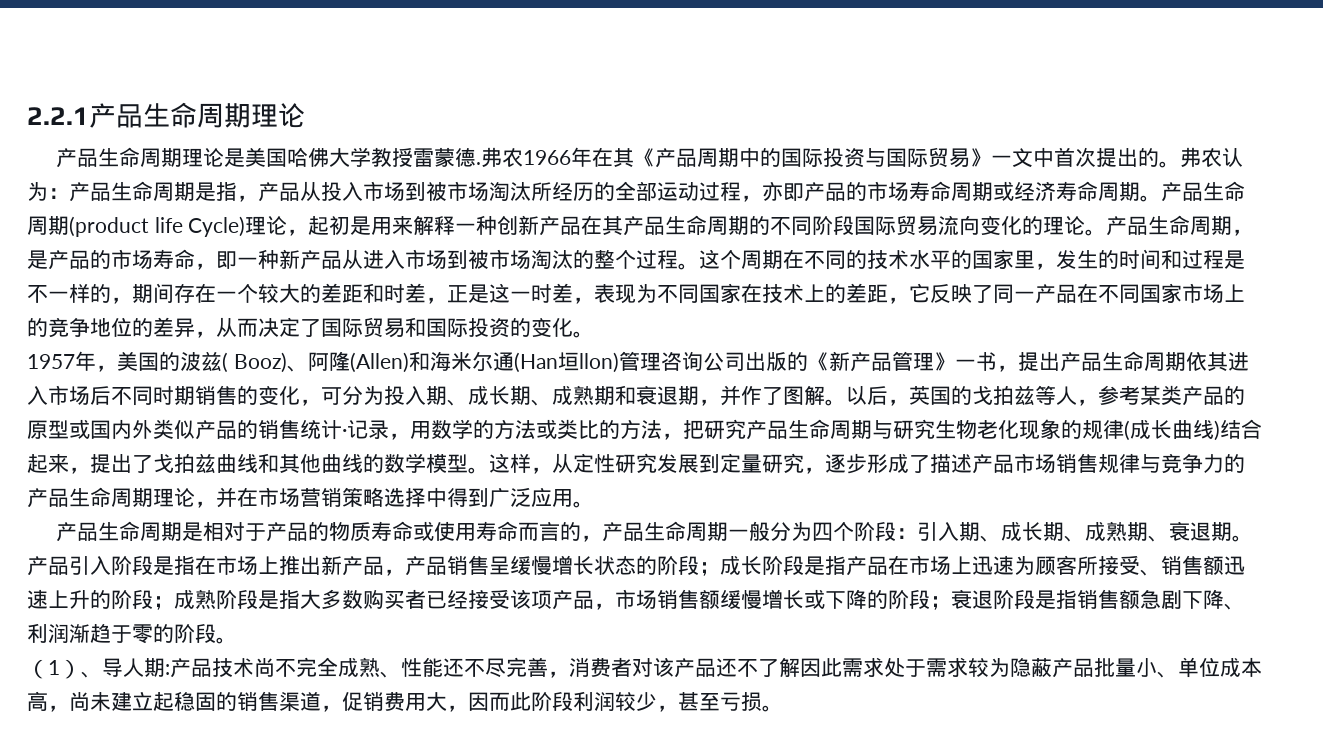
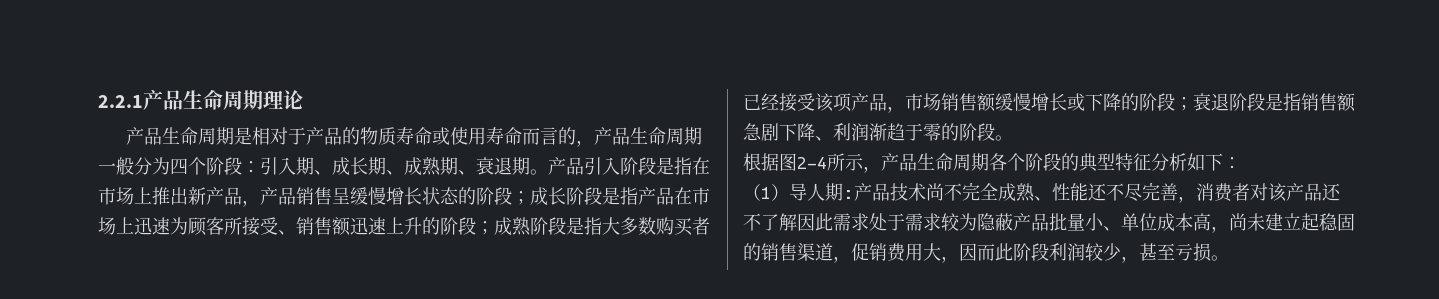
[55,147,1243,168] [27,181,1245,202] [27,215,1254,237] [27,249,1245,270] [27,283,1245,304] [27,317,594,338] [27,351,1249,373] [27,385,1245,406] [27,419,1262,441] [27,453,1245,474] [27,487,594,508] // 产品生命周期理论是美国哈佛大学教授雷蒙德.弗农1966年在其《产品周期中的国际投资与国际贸易》一文中首次提出的。弗农认为：产品生命周期是指，产品从投入市场到被市场淘汰所经历的全部运动过程，亦即产品的市场寿命周期或经济寿命周期。产品生命周期(product life Cycle)理论，起初是用来解释一种创新产品在其产品生命周期的不同阶段国际贸易流向变化的理论。产品生命周期，是产品的市场寿命，即一种新产品从进入市场到被市场淘汰的整个过程。这个周期在不同的技术水平的国家里，发生的时间和过程是不一样的，期间存在一个较大的差距和时差，正是这一时差，表现为不同国家在技术上的差距，它反映了同一产品在不同国家市场上的竞争地位的差异，从而决定了国际贸易和国际投资的变化。 // 1957年，美国的波兹( Booz)、阿隆(Allen)和海米尔通(Han垣llon)管理咨询公司出版的《新产品管理》一书，提出产品生命周期依其进入市场后不同时期销售的变化，可分为投入期、成长期、成熟期和衰退期，并作了图解。以后，英国的戈拍兹等人，参考某类产品的原型或国内外类似产品的销售统计·记录，用数学的方法或类比的方法，把研究产品生命周期与研究生物老化现象的规律(成长曲线)结合起来，提出了戈拍兹曲线和其他曲线的数学模型。这样，从定性研究发展到定量研究，逐步形成了描述产品市场销售规律与竞争力的产品生命周期理论，并在市场营销策略选择中得到广泛应用。 -> (303, 100) none
(237, 640) none -> [743,153,1241,173] // 根据图2-4所示，产品生命周期各个阶段的典型特征分析如下：
[81,671,102,678] 、 -> (789, 192) none

